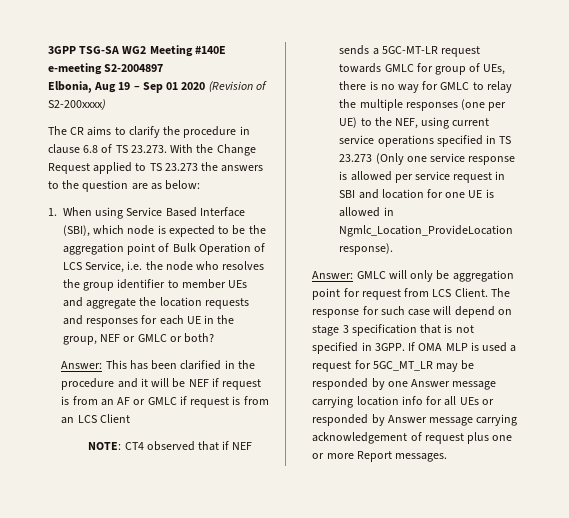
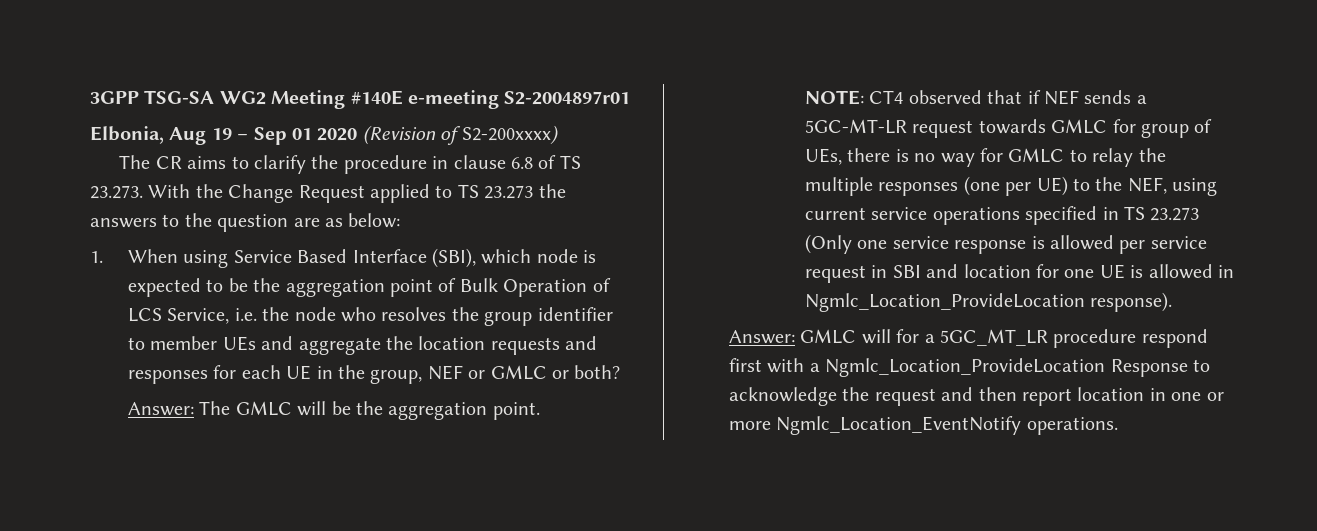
[104,64,164,72] S2-2004897 -> [504,91,631,105] S2-2004897r01
[105,360,255,370] [61,378,262,390] [61,396,269,408] [61,414,130,424] This has been clarified in the procedure and it will be NEF if request is from an AF or GMLC if request is from an LCS Client -> [199,401,540,420] The GMLC will be the aggregation point.
[410,270,514,282] [312,288,510,300] [312,306,512,318] [312,324,474,336] [312,342,517,354] [312,360,475,372] [312,378,497,390] [312,396,494,408] [312,414,518,426] [312,432,490,444] only be aggregation point for request from LCS Client. The response for such case will depend on stage 3 specification that is not specified in 3GPP. If OMA MLP is used a request for 5GC_MT_LR may be responded by one Answer message carrying location info for all UEs or responded by Answer message carrying acknowledgement of request plus -> [896,329,1208,348] [729,358,1211,377] [729,387,1166,406] for a 5GC_MT_LR procedure respond first with a Ngmlc_Location_ProvideLocation Response to acknowledge the request and then report location in
[356,451,448,462] Report messages. -> [776,416,1118,435] Ngmlc_Location_EventNotify operations.

